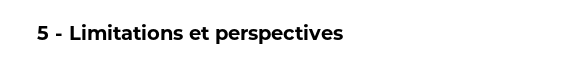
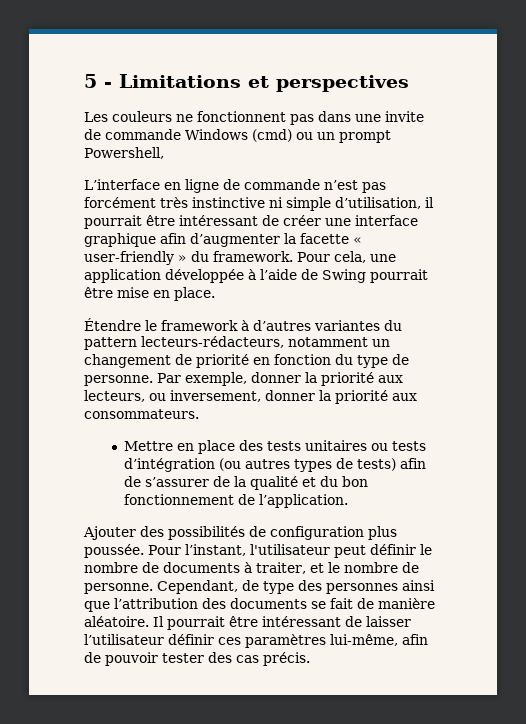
(343, 34) none -> [84,111,424,125] [84,129,391,143] [84,147,164,159] [84,179,386,193] [84,197,434,211] [84,215,418,229] [84,233,362,247] [84,251,396,265] [84,269,428,283] [84,287,215,301] [84,318,402,331] [84,336,390,350] [84,354,409,368] [84,372,403,386] [84,390,417,404] [84,409,199,419] [123,440,426,454] [123,458,426,472] [123,476,368,490] [123,494,348,508] [83,526,397,540] [84,544,432,558] [84,562,419,574] [84,580,435,594] [84,598,435,612] [84,616,411,630] [84,634,428,648] [84,652,310,666] // Les couleurs ne fonctionnent pas dans une invite de commande Windows (cmd) ou un prompt Powershell, // L’interface en ligne de commande n’est pas forcément très instinctive ni simple d’utilisation, il pourrait être intéressant de créer une interface graphique afin d’augmenter la facette « user-friendly » du framework. Pour cela, une application développée à l’aide de Swing pourrait être mise en place. // Étendre le framework à d’autres variantes du pattern lecteurs-rédacteurs, notamment un changement de priorité en fonction du type de personne. Par exemple, donner la priorité aux lecteurs, ou inversement, donner la priorité aux consommateurs. // Mettre en place des tests unitaires ou tests d’intégration (ou autres types de tests) afin de s’assurer de la qualité et du bon fonctionnement de l’application. // Ajouter des possibilités de configuration plus poussée. Pour l’instant, l'utilisateur peut définir le nombre de documents à traiter, et le nombre de personne. Cependant, de type des personnes ainsi que l’attribution des documents se fait de manière aléatoire. Il pourrait être intéressant de laisser l’utilisateur définir ces paramètres lui-même, afin de pouvoir tester des cas précis.

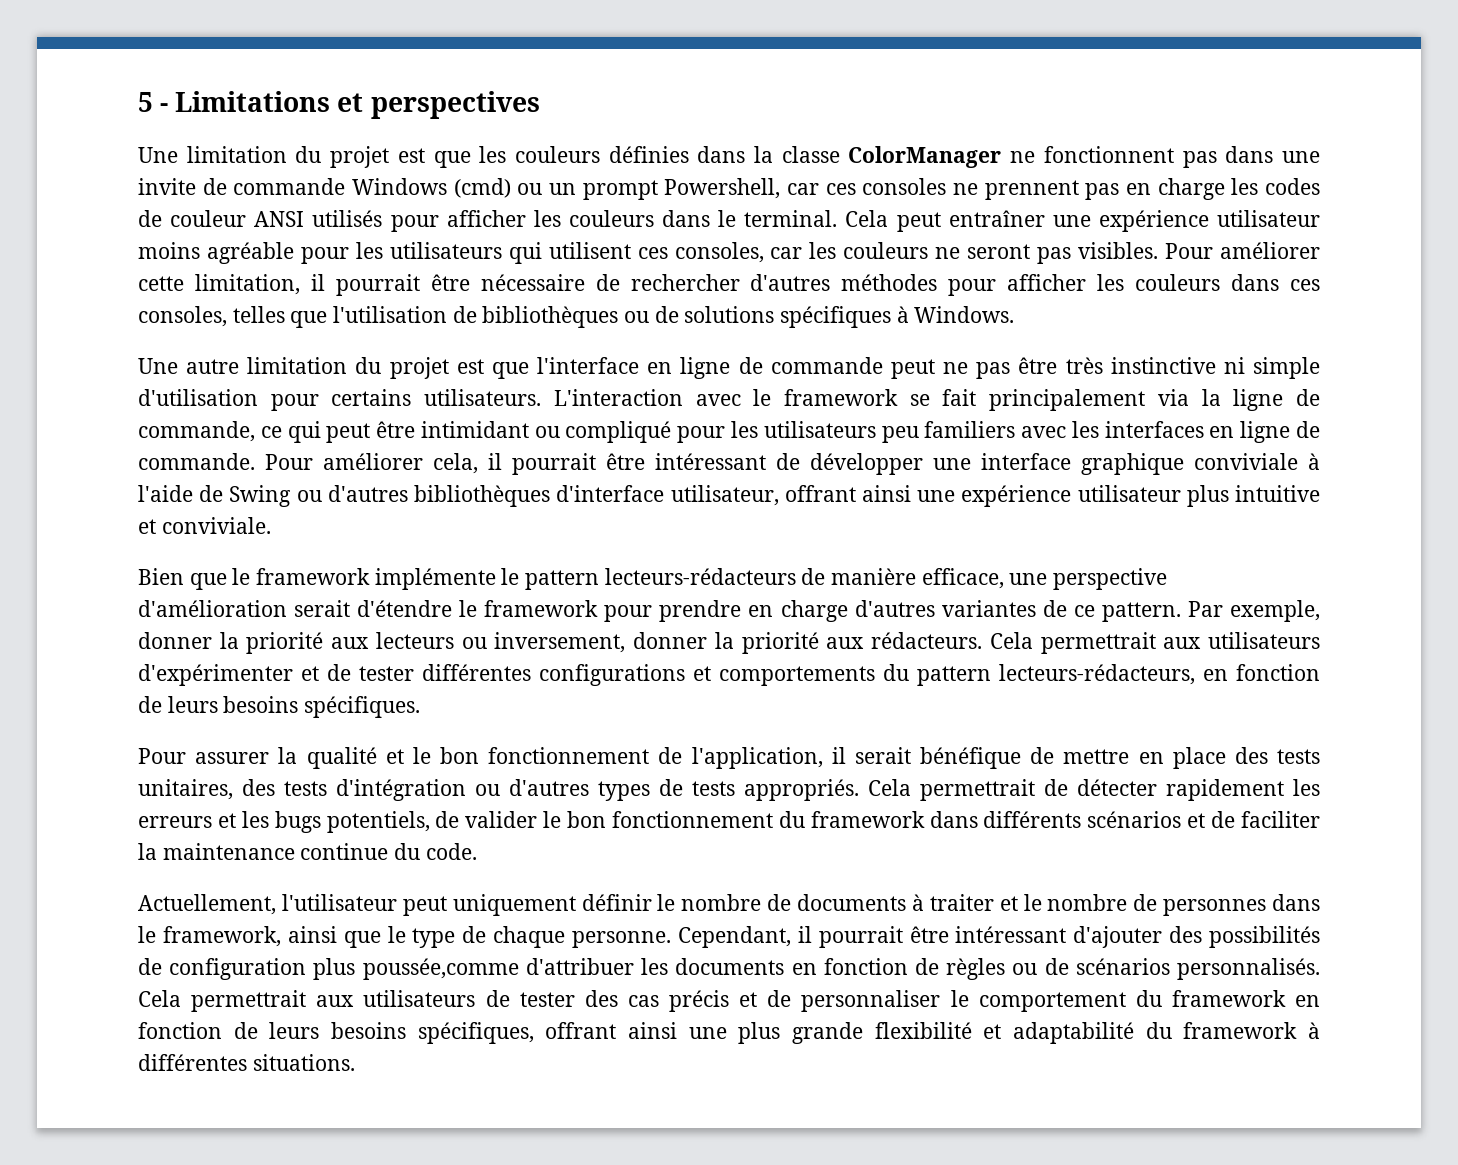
[84,111,172,122] Les couleurs -> [138,146,1002,168] Une limitation du projet est que les couleurs définies dans la classe ColorManager
[84,179,386,193] [84,197,421,211] // L’interface en ligne de commande n’est pas forcément très instinctive ni simple d’utilisation, -> [787,178,1320,200] [138,210,1320,232] [138,242,1320,264] [138,274,1321,296] [138,306,1015,328] [138,357,1320,379] [138,389,1320,411] [138,421,1321,443] [138,453,478,474] car ces consoles ne prennent pas en charge les codes de couleur ANSI utilisés pour afficher les couleurs dans le terminal. Cela peut entraîner une expérience utilisateur moins agréable pour les utilisateurs qui utilisent ces consoles, car les couleurs ne seront pas visibles. Pour améliorer cette limitation, il pourrait être nécessaire de rechercher d'autres méthodes pour afficher les couleurs dans ces consoles, telles que l'utilisation de bibliothèques ou de solutions spécifiques à Windows. // Une autre limitation du projet est que l'interface en ligne de commande peut ne pas être très instinctive ni simple d'utilisation pour certains utilisateurs. L'interaction avec le framework se fait principalement via la ligne de commande, ce qui peut être intimidant ou compliqué pour les utilisateurs peu familiers avec les interfaces en ligne de commande. Pour améliorer cela,
[283,215,321,226] créer -> [810,453,923,475] développer
[160,233,362,247] [84,251,396,265] [84,269,428,283] [84,287,215,301] [84,318,402,331] [84,336,390,350] [84,354,409,368] [84,375,153,386] afin d’augmenter la facette « user-friendly » du framework. Pour cela, une application développée à l’aide de Swing pourrait être mise en place. // Étendre le framework à d’autres variantes du pattern lecteurs-rédacteurs, notamment un changement de priorité en fonction du type de personne. -> [1194,453,1320,470] [138,485,1320,507] [138,517,271,534] [138,568,1168,590] [138,600,1181,622] conviviale à l'aide de Swing ou d'autres bibliothèques d'interface utilisateur, offrant ainsi une expérience utilisateur plus intuitive et conviviale. // Bien que le framework implémente le pattern lecteurs-rédacteurs de manière efficace, une perspective d'amélioration serait d'étendre le framework pour prendre en charge d'autres variantes de ce pattern.
[84,390,145,402] lecteurs, -> [375,632,454,649] lecteurs
[84,409,199,419] [123,440,426,454] [123,458,426,472] [123,476,368,490] [123,494,348,508] [83,526,397,540] [84,544,246,558] consommateurs. // Mettre en place des tests unitaires ou tests d’intégration (ou autres types de tests) afin de s’assurer de la qualité et du bon fonctionnement de l’application. // Ajouter des possibilités de configuration plus poussée. Pour l’instant, -> [871,632,1321,654] [138,664,1320,686] [138,696,421,718] [138,747,1320,769] [138,779,1320,801] [138,811,1321,833] [138,843,477,860] [138,894,276,915] rédacteurs. Cela permettrait aux utilisateurs d'expérimenter et de tester différentes configurations et comportements du pattern lecteurs-rédacteurs, en fonction de leurs besoins spécifiques. // Pour assurer la qualité et le bon fonctionnement de l'application, il serait bénéfique de mettre en place des tests unitaires, des tests d'intégration ou d'autres types de tests appropriés. Cela permettrait de détecter rapidement les erreurs et les bugs potentiels, de valider le bon fonctionnement du framework dans différents scénarios et de faciliter la maintenance continue du code. // Actuellement,
(366, 551) none -> [452,894,576,916] uniquement
[256,562,306,574] traiter, -> [929,894,994,911] traiter
[84,580,435,594] [84,598,435,612] [84,616,411,630] [84,634,428,648] [84,652,310,666] personne. Cependant, de type des personnes ainsi que l’attribution des documents se fait de manière aléatoire. Il pourrait être intéressant de laisser l’utilisateur définir ces paramètres lui-même, afin de pouvoir tester des cas précis. -> [1163,894,1320,916] [138,926,1320,948] [138,958,1321,980] [138,990,1320,1012] [138,1022,1320,1044] [138,1054,355,1071] personnes dans le framework, ainsi que le type de chaque personne. Cependant, il pourrait être intéressant d'ajouter des possibilités de configuration plus poussée,comme d'attribuer les documents en fonction de règles ou de scénarios personnalisés. Cela permettrait aux utilisateurs de tester des cas précis et de personnaliser le comportement du framework en fonction de leurs besoins spécifiques, offrant ainsi une plus grande flexibilité et adaptabilité du framework à différentes situations.

